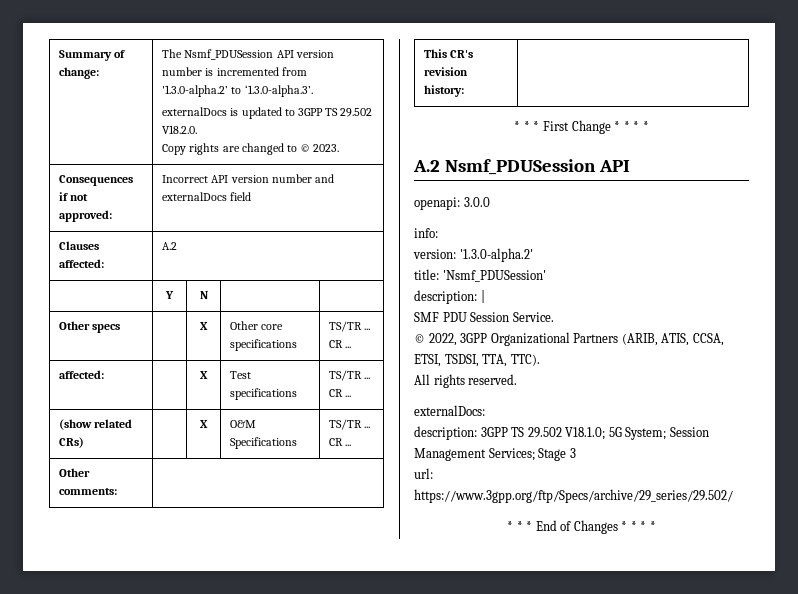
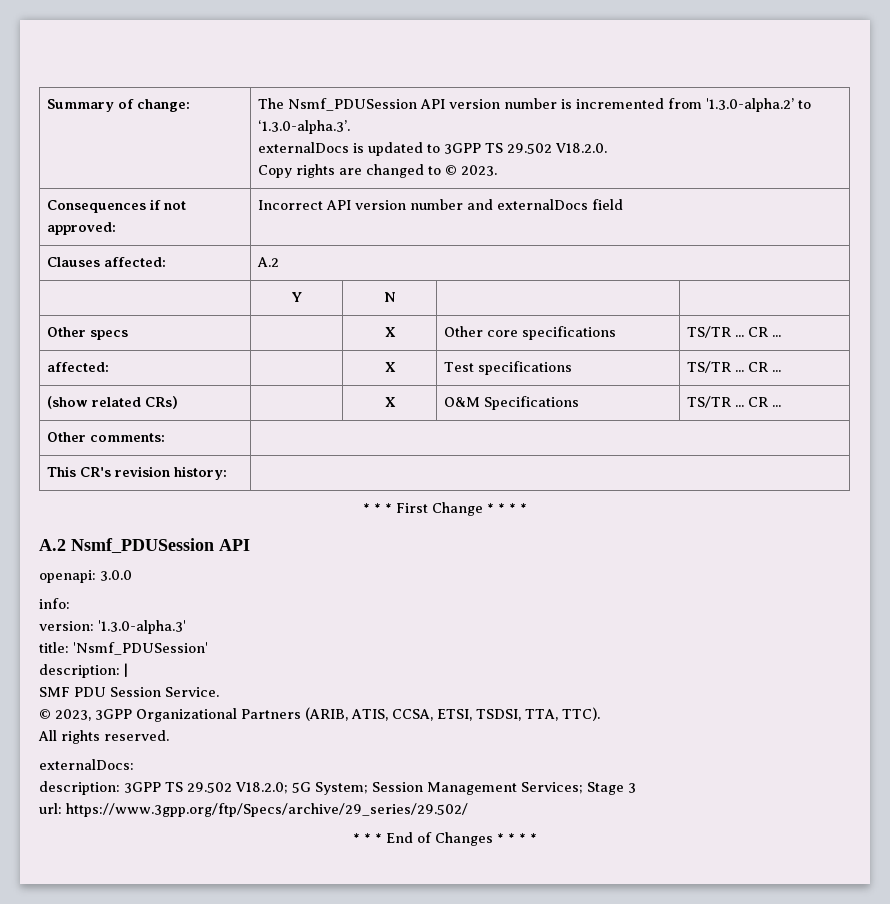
[459,248,533,262] '1.3.0-alpha.2' -> [98,620,186,634] '1.3.0-alpha.3'
[428,333,457,346] 2022, -> [55,709,91,721] 2023,
[565,427,606,440] V18.1.0; -> [235,782,288,794] V18.2.0;

